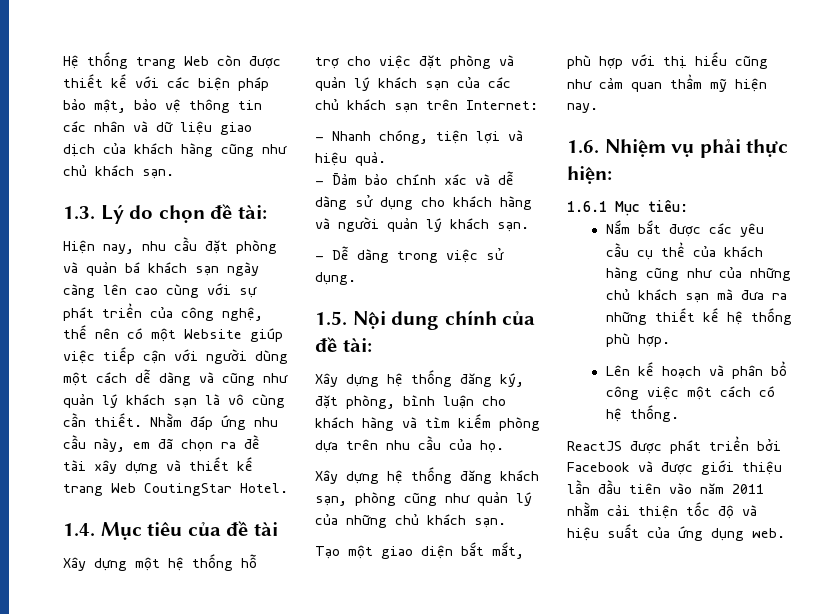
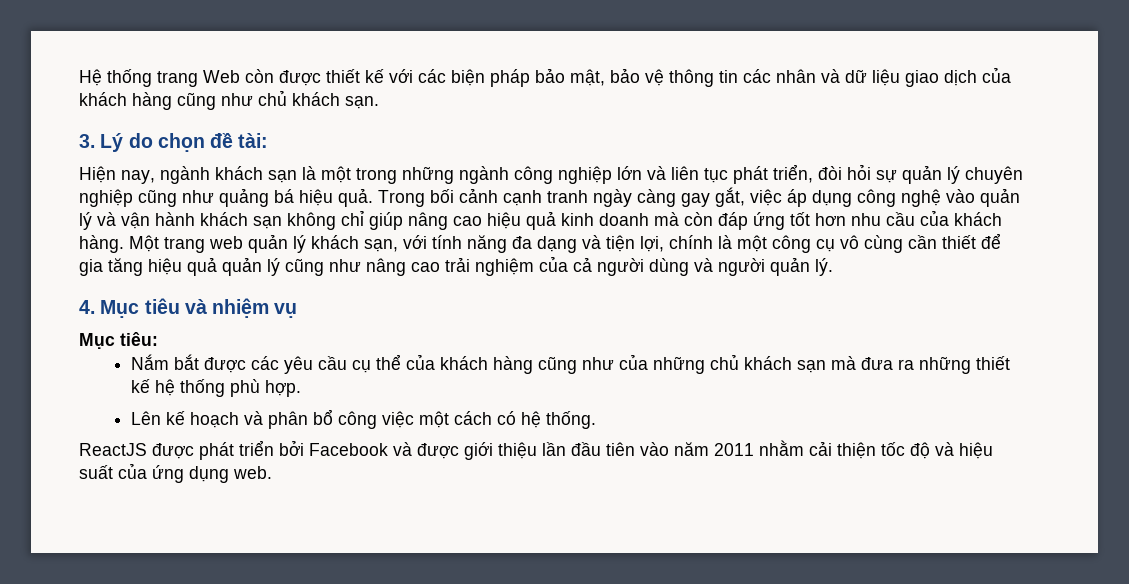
[63,206,95,219] 1.3. -> [79,134,95,148] 3.
[142,237,277,254] [63,261,259,276] [63,283,257,298] [63,303,263,321] [63,325,283,342] [63,347,288,364] [63,369,288,386] [63,393,285,408] [63,413,278,430] [63,435,260,452] [63,457,253,474] [63,483,288,496] [63,521,278,540] [63,554,257,571] [315,55,514,69] [315,76,511,91] [315,98,538,113] [315,130,523,144] [315,151,386,166] [315,171,514,185] [315,194,532,210] [315,217,529,232] [315,246,504,263] [315,272,356,285] [315,310,536,330] [315,337,372,352] [315,370,524,387] [315,395,506,409] [315,414,540,431] [315,436,504,453] [315,467,539,484] [315,491,532,506] [315,513,506,528] [315,542,524,559] [567,52,768,69] [567,74,767,92] [567,103,598,113] [567,139,789,158] [567,166,612,184] [567,201,607,212] nhu cầu đặt phòng và quản bá khách sạn ngày càng lên cao cùng với sự phát triển của công nghệ, thế nên có một Website giúp việc tiếp cận với người dùng một cách dễ dàng và cũng như quản lý khách sạn là vô cùng cần thiết. Nhằm đáp ứng nhu cầu này, em đã chọn ra đề tài xây dựng và thiết kế trang Web CoutingStar Hotel. // 1.4. Mục tiêu của đề tài // Xây dựng một hệ thống hỗ trợ cho việc đặt phòng và quản lý khách sạn của các chủ khách sạn trên Internet: // - Nhanh chóng, tiện lợi và hiệu quả. // - Đảm bảo chính xác và dễ dàng sử dụng cho khách hàng và người quản lý khách sạn. // - Dễ dàng trong việc sử dụng. // 1.5. Nội dung chính của đề tài: // Xây dựng hệ thống đăng ký, đặt phòng, bình luận cho khách hàng và tìm kiếm phòng dựa trên nhu cầu của họ. // Xây dựng hệ thống đăng khách sạn, phòng cũng như quản lý của những chủ khách sạn. // Tạo một giao diện bắt mắt, phù hợp với thị hiếu cũng như cảm quan thẩm mỹ hiện nay. // 1.6. Nhiệm vụ phải thực hiện: // 1.6.1 -> [160,164,1023,184] [79,187,1020,207] [79,210,1002,230] [79,233,1001,253] [79,256,833,276] [79,298,298,318] ngành khách sạn là một trong những ngành công nghiệp lớn và liên tục phát triển, đòi hỏi sự quản lý chuyên nghiệp cũng như quảng bá hiệu quả. Trong bối cảnh cạnh tranh ngày càng gay gắt, việc áp dụng công nghệ vào quản lý và vận hành khách sạn không chỉ giúp nâng cao hiệu quả kinh doanh mà còn đáp ứng tốt hơn nhu cầu của khách hàng. Một trang web quản lý khách sạn, với tính năng đa dạng và tiện lợi, chính là một công cụ vô cùng cần thiết để gia tăng hiệu quả quản lý cũng như nâng cao trải nghiệm của cả người dùng và người quản lý. // 4. Mục tiêu và nhiệm vụ //

